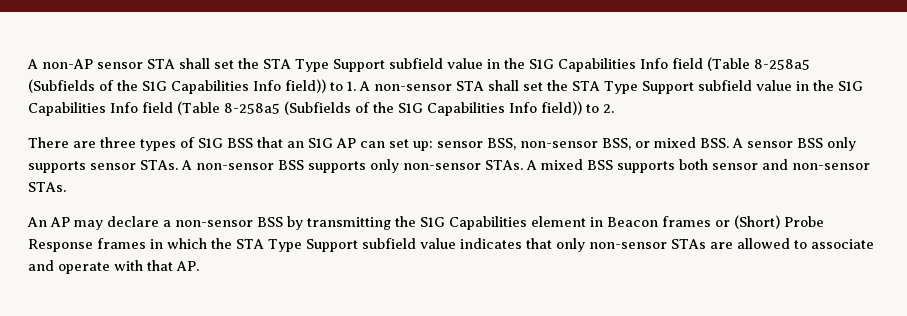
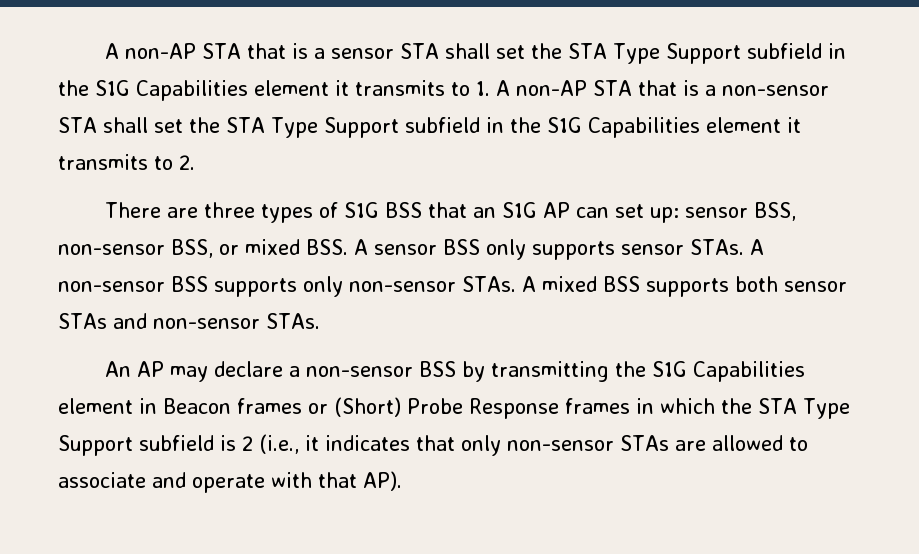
[27,59,93,69] A non-AP -> [104,43,325,59] A non-AP STA that is a
[447,57,810,72] [28,79,370,94] value in the S1G Capabilities Info field (Table 8-258a5 (Subfields of the S1G Capabilities Info field)) to 1. A -> [827,43,846,59] [58,80,716,101] in the S1G Capabilities element it transmits to 1. A non-AP STA that is a
[756,80,863,91] [28,101,582,116] value in the S1G Capabilities Info field (Table 8-258a5 (Subfields of the S1G Capabilities Info field)) -> [485,117,801,138] [58,154,148,170] in the S1G Capabilities element it transmits
(758, 166) none -> [58,313,107,329] STAs
[420,238,456,249] value -> [220,434,319,454] is 2 (i.e., it
[176,261,199,271] AP. -> [363,471,402,491] AP).

